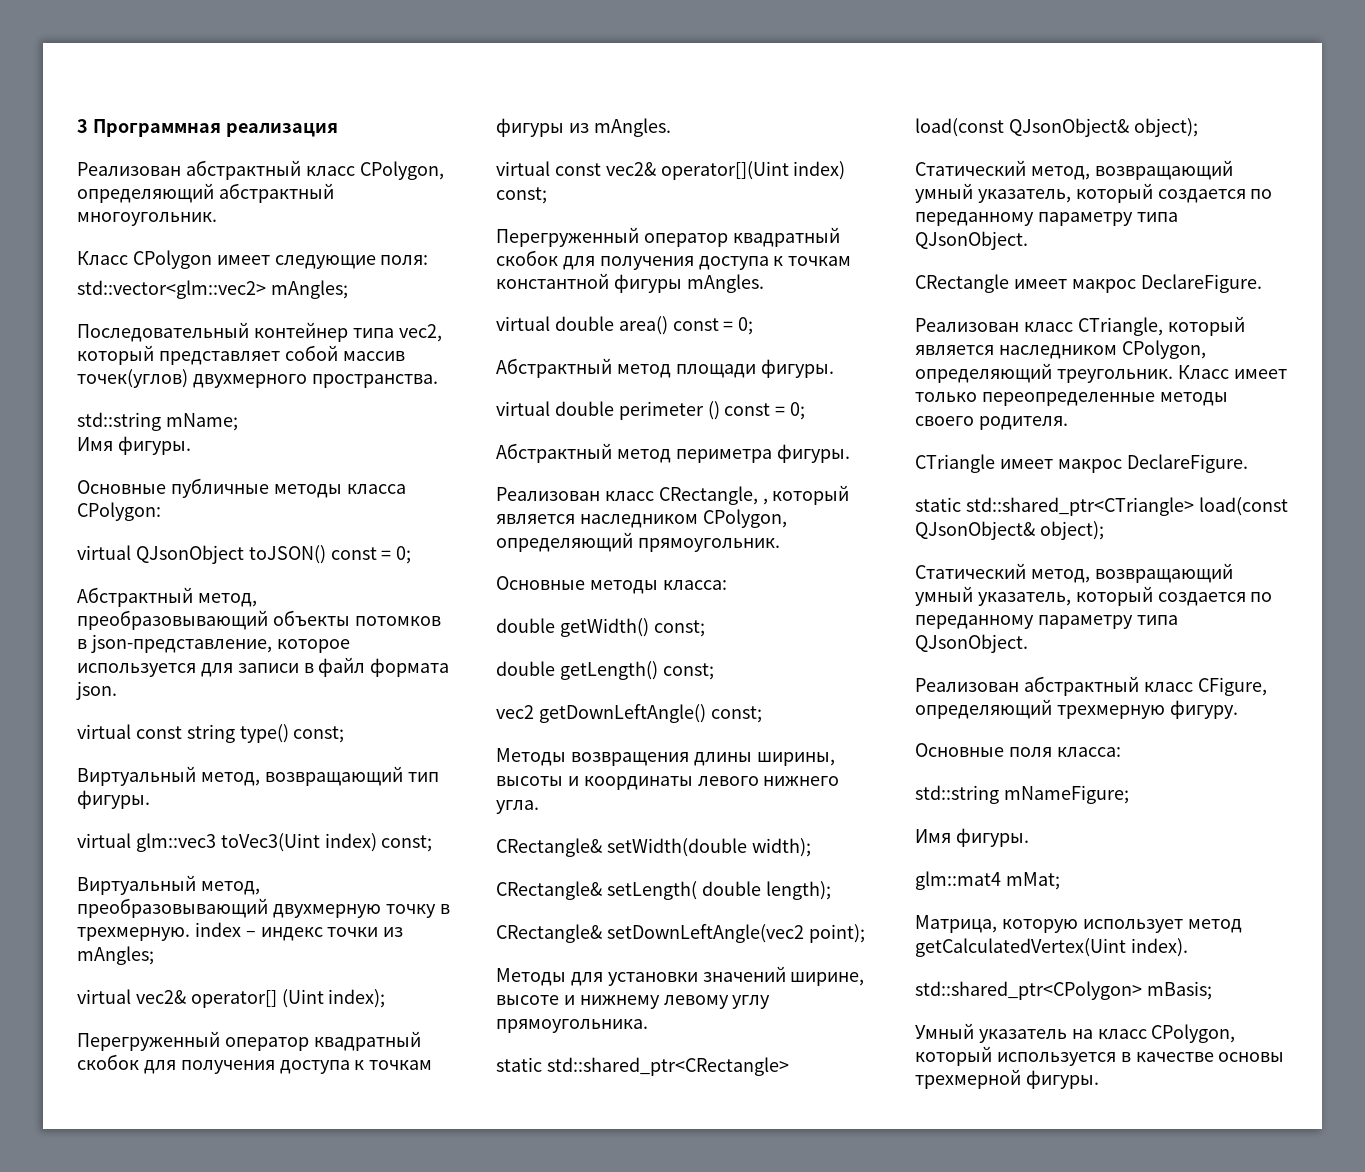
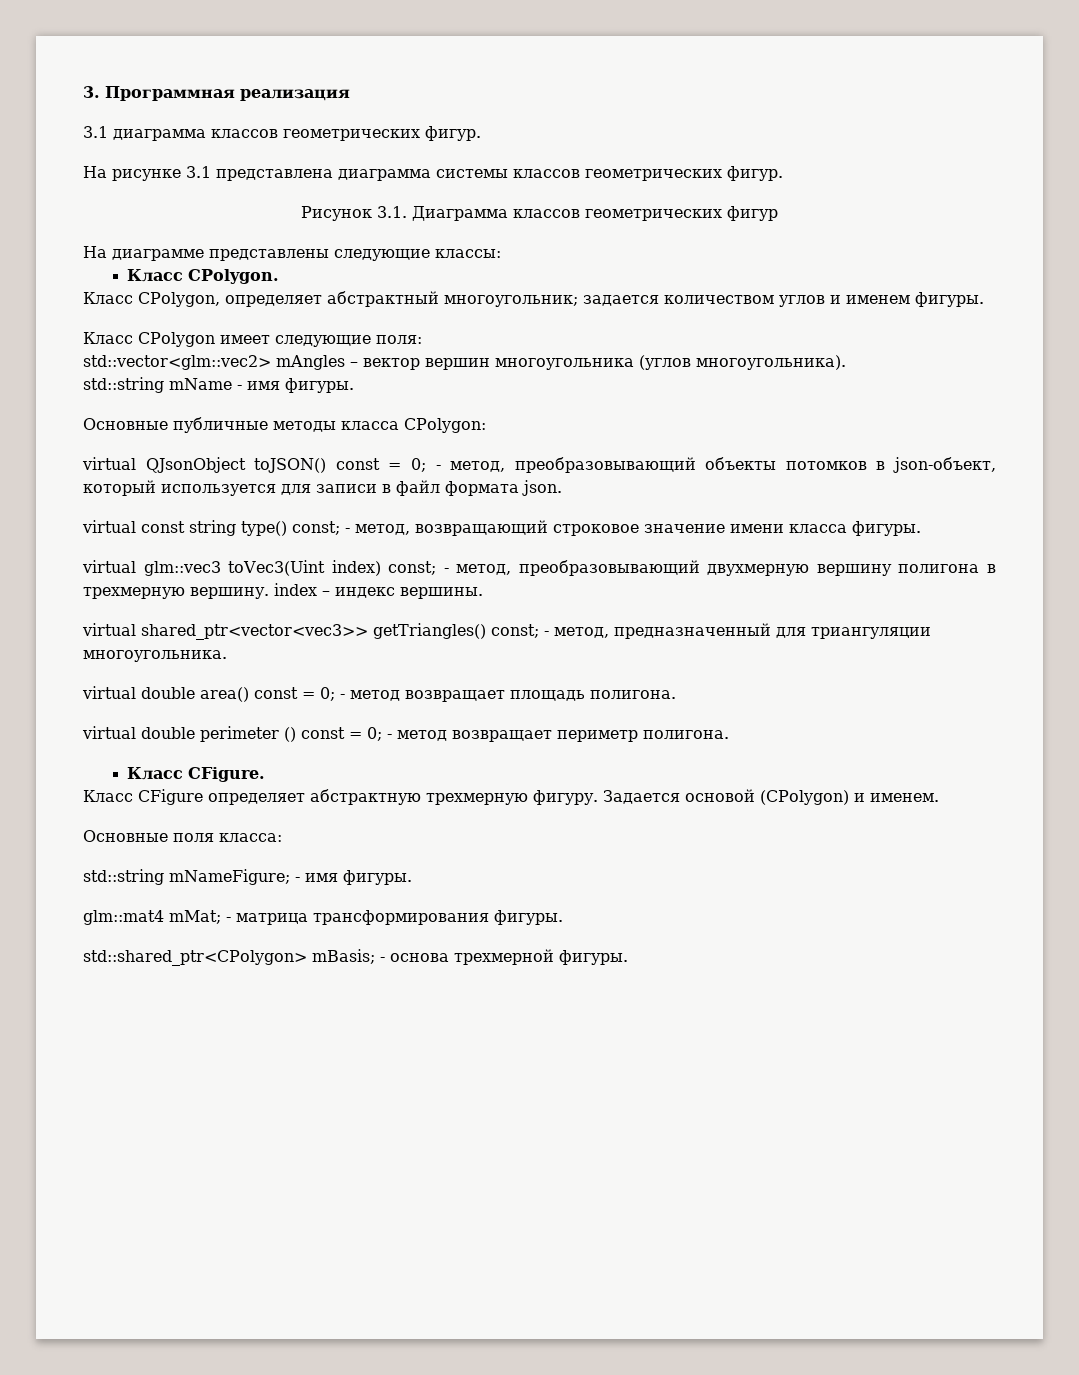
[77,119,88,133] 3 -> [83,86,100,98] 3.
[77,160,444,180] [77,183,334,203] [77,212,217,226] Реализован абстрактный класс CPolygon, определяющий абстрактный многоугольник. -> [83,126,481,141] [83,166,783,181] [301,206,778,221] [83,246,501,261] [127,269,280,284] [83,291,984,307] 3.1 диаграмма классов геометрических фигур. // На рисунке 3.1 представлена диаграмма системы классов геометрических фигур. // Рисунок 3.1. Диаграмма классов геометрических фигур // На диаграмме представлены следующие классы: // Класс CPolygon. // Класс CPolygon, определяет абстрактный многоугольник; задается количеством углов и именем фигуры.
[270,280,348,299] [77,322,442,342] [77,345,405,365] [77,369,438,388] [77,412,238,431] [77,437,113,451] mAngles; // Последовательный контейнер типа vec2, который представляет собой массив точек(углов) двухмерного пространства. // std::string mName; // Имя -> [276,355,846,370] [83,377,280,393] mAngles – вектор вершин многоугольника (углов многоугольника). // std::string mName - имя
[77,587,193,607] // Абстрактный -> [435,465,441,470] -
[90,634,350,653] json-представление, которое -> [893,457,996,473] [83,480,156,496] json-объект, который
[77,766,439,786] // Виртуальный метод, возвращающий тип -> [345,520,847,536] - метод, возвращающий строковое значение имени класса
[77,875,196,895] // Виртуальный -> [443,568,449,573] -
[385,904,450,918] [77,922,404,941] [77,946,154,965] [77,989,386,1008] [77,1031,421,1051] [77,1054,433,1074] [496,118,671,137] [496,161,846,180] [496,187,547,204] [496,227,840,247] [496,250,852,270] [496,273,764,293] точку в трехмерную. index – индекс точки из mAngles; // virtual vec2& operator[] (Uint index); // Перегруженный оператор квадратный скобок для получения доступа к точкам фигуры из mAngles. // virtual const vec2& operator[](Uint index) const; // Перегруженный оператор квадратный скобок для получения доступа к точкам константной фигуры mAngles. -> [816,564,996,576] [83,583,483,599] [82,623,931,640] [83,650,227,662] вершину полигона в трехмерную вершину. index – индекс вершины. // virtual shared_ptr<vector<vec3>> getTriangles() const; - метод, предназначенный для триангуляции многоугольника.
[496,358,834,378] // Абстрактный метод площади фигуры. -> [340,690,676,702] - метод возвращает площадь полигона.
[496,443,850,463] [496,485,850,505] [496,509,787,528] [496,532,780,552] [496,576,727,594] [496,618,705,637] [496,661,714,680] [496,704,762,723] [496,748,835,766] [496,776,840,790] [496,800,539,814] [496,838,811,857] [496,881,831,900] [496,924,865,943] [496,966,865,986] [496,995,771,1009] [496,1019,648,1033] [496,1057,789,1076] [915,118,1198,137] [915,160,1233,180] [915,183,1273,203] [915,212,1178,226] [915,231,1028,250] [915,274,1262,293] [915,316,1245,336] [915,340,1206,359] [915,363,1287,383] [915,392,1228,406] [915,416,1068,430] [915,454,1248,473] [915,497,1288,516] [915,521,1104,540] [915,563,1233,583] [915,586,1273,606] [915,615,1178,629] [915,634,1028,653] [915,676,1267,696] [915,699,1238,719] // Абстрактный метод периметра фигуры. // Реализован класс CRectangle, , который является наследником CPolygon, определяющий прямоугольник. // Основные методы класса: // double getWidth() const; // double getLength() const; // vec2 getDownLeftAngle() const; // Методы возвращения длины ширины, высоты и координаты левого нижнего угла. // CRectangle& setWidth(double width); // CRectangle& setLength( double length); // CRectangle& setDownLeftAngle(vec2 point); // Методы для установки значений ширине, высоте и нижнему левому углу прямоугольника. // static std::shared_ptr<CRectangle> load(const QJsonObject& object); // Статический метод, возвращающий умный указатель, который создается по переданному параметру типа QJsonObject. // CRectangle имеет макрос DeclareFigure. // Реализован класс CTriangle, который является наследником CPolygon, определяющий треугольник. Класс имеет только переопределенные методы своего родителя. // CTriangle имеет макрос DeclareFigure. // static std::shared_ptr<CTriangle> load(const QJsonObject& object); // Статический метод, возвращающий умный указатель, который создается по переданному параметру типа QJsonObject. // Реализован абстрактный класс CFigure, определяющий трехмерную фигуру. -> [387,730,729,742] [127,767,266,782] [83,789,939,805] - метод возвращает периметр полигона. // Класс CFigure. // Класс CFigure определяет абстрактную трехмерную фигуру. Задается основой (CPolygon) и именем.
[915,829,951,843] // Имя -> [295,873,338,882] - имя
[915,915,1242,933] [915,938,1188,957] [915,981,1212,1000] [915,1023,1236,1043] [915,1046,1285,1066] // Матрица, которую использует метод getCalculatedVertex(Uint index). // std::shared_ptr<CPolygon> mBasis; // Умный указатель на класс CPolygon, который используется в качестве основы -> [226,910,563,925] [83,949,449,966] - матрица трансформирования фигуры. // std::shared_ptr<CPolygon> mBasis; - основа

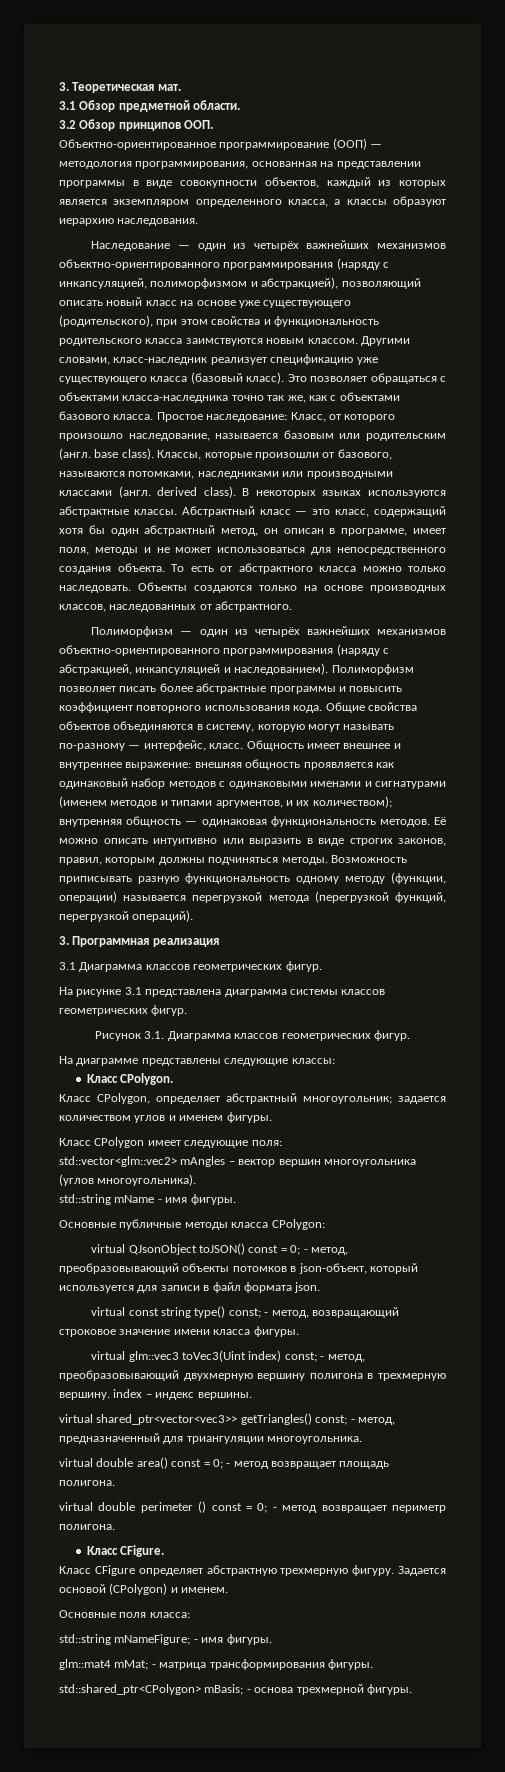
[83,86,100,98] 3. -> [59,82,181,93] [59,100,241,112] [59,119,214,131] [59,138,383,150] [59,161,421,169] [59,177,446,188] [59,196,446,207] [59,218,199,226] [91,240,446,251] [59,258,390,270] [59,277,421,289] [59,297,352,308] [59,315,379,327] [59,336,410,346] [59,354,378,365] [59,372,446,384] [59,392,400,403] [59,411,396,422] [59,430,446,441] [59,448,392,460] [59,471,393,479] [59,486,446,498] [59,506,446,517] [59,525,446,536] [59,547,446,555] [59,563,446,574] [59,582,446,593] [59,601,293,612] [91,626,446,637] [59,644,390,656] [59,663,414,675] [59,683,403,694] [59,702,417,713] [59,721,395,732] [59,740,401,751] [59,759,394,770] [59,778,446,789] [59,796,392,808] [59,816,446,827] [59,838,446,846] [59,855,407,865] [59,872,446,884] [59,891,446,903] [59,910,194,922] [59,936,69,945] 3. Теоретическая мат. // 3.1 Обзор предметной области. // 3.2 Обзор принципов ООП. // Объектно-ориентированное программирование (ООП) — методология программирования, основанная на представлении программы в виде совокупности объектов, каждый из которых является экземпляром определенного класса, а классы образуют иерархию наследования. // Наследование — один из четырёх важнейших механизмов объектно-ориентированного программирования (наряду с инкапсуляцией, полиморфизмом и абстракцией), позволяющий описать новый класс на основе уже существующего (родительского), при этом свойства и функциональность родительского класса заимствуются новым классом. Другими словами, класс-наследник реализует спецификацию уже существующего класса (базовый класс). Это позволяет обращаться с объектами класса-наследника точно так же, как с объектами базового класса. Простое наследование: Класс, от которого произошло наследование, называется базовым или родительским (англ. base class). Классы, которые произошли от базового, называются потомками, наследниками или производными классами (англ. derived class). В некоторых языках используются абстрактные классы. Абстрактный класс — это класс, содержащий хотя бы один абстрактный метод, он описан в программе, имеет поля, методы и не может использоваться для непосредственного создания объекта. То есть от абстрактного класса можно только наследовать. Объекты создаются только на основе производных классов, наследованных от абстрактного. // Полиморфизм — один из четырёх важнейших механизмов объектно-ориентированного программирования (наряду с абстракцией, инкапсуляцией и наследованием). Полиморфизм позволяет писать более абстрактные программы и повысить коэффициент повторного использования кода. Общие свойства объектов объединяются в систему, которую могут называть по-разному — интерфейс, класс. Общность имеет внешнее и внутреннее выражение: внешняя общность проявляется как одинаковый набор методов с одинаковыми именами и сигнатурами (именем методов и типами аргументов, и их количеством); внутренняя общность — одинаковая функциональность методов. Её можно описать интуитивно или выразить в виде строгих законов, правил, которым должны подчиняться методы. Возможность приписывать разную функциональность одному методу (функции, операции) называется перегрузкой метода (перегрузкой функций, перегрузкой операций). // 3.
[113,129,206,141] диаграмма -> [79,962,143,972] Диаграмма
[727,206,778,221] фигур -> [373,1030,410,1041] фигур.

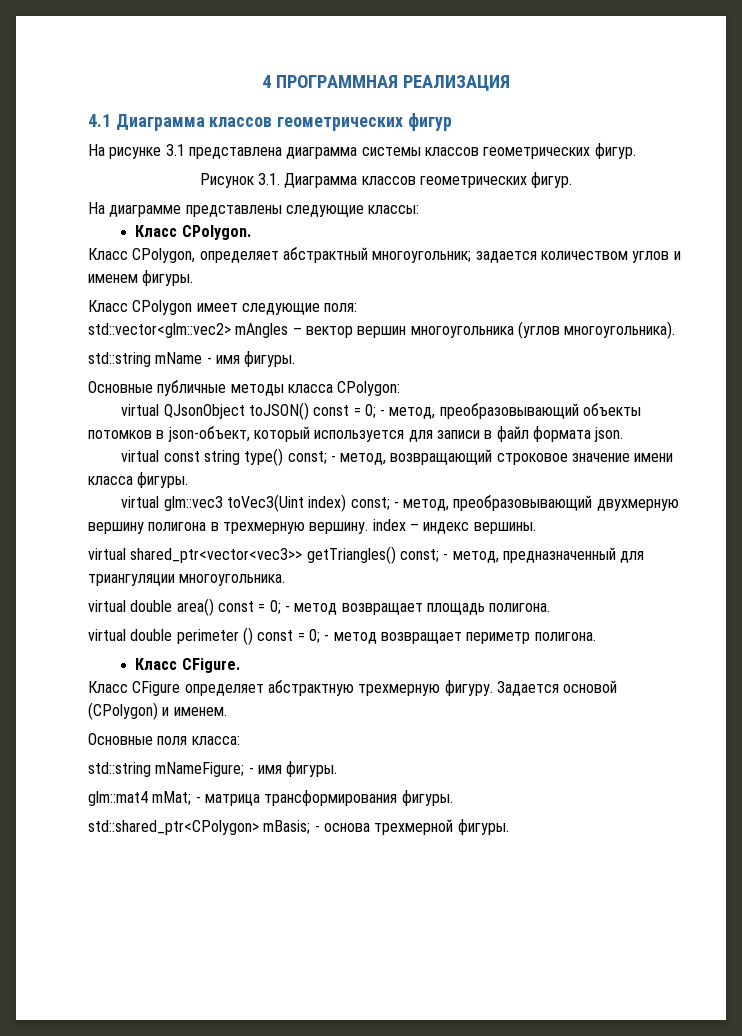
[59,82,181,93] [59,100,241,112] [59,119,214,131] [59,138,383,150] [59,161,421,169] [59,177,446,188] [59,196,446,207] [59,218,199,226] [91,240,446,251] [59,258,390,270] [59,277,421,289] [59,297,352,308] [59,315,379,327] [59,336,410,346] [59,354,378,365] [59,372,446,384] [59,392,400,403] [59,411,396,422] [59,430,446,441] [59,448,392,460] [59,471,393,479] [59,486,446,498] [59,506,446,517] [59,525,446,536] [59,547,446,555] [59,563,446,574] [59,582,446,593] [59,601,293,612] [91,626,446,637] [59,644,390,656] [59,663,414,675] [59,683,403,694] [59,702,417,713] [59,721,395,732] [59,740,401,751] [59,759,394,770] [59,778,446,789] [59,796,392,808] [59,816,446,827] [59,838,446,846] [59,855,407,865] [59,872,446,884] [59,891,446,903] [59,910,194,922] [59,936,219,947] [59,961,322,972] 3. Теоретическая мат. // 3.1 Обзор предметной области. // 3.2 Обзор принципов ООП. // Объектно-ориентированное программирование (ООП) — методология программирования, основанная на представлении программы в виде совокупности объектов, каждый из которых является экземпляром определенного класса, а классы образуют иерархию наследования. // Наследование — один из четырёх важнейших механизмов объектно-ориентированного программирования (наряду с инкапсуляцией, полиморфизмом и абстракцией), позволяющий описать новый класс на основе уже существующего (родительского), при этом свойства и функциональность родительского класса заимствуются новым классом. Другими словами, класс-наследник реализует спецификацию уже существующего класса (базовый класс). Это позволяет обращаться с объектами класса-наследника точно так же, как с объектами базового класса. Простое наследование: Класс, от которого произошло наследование, называется базовым или родительским (англ. base class). Классы, которые произошли от базового, называются потомками, наследниками или производными классами (англ. derived class). В некоторых языках используются абстрактные классы. Абстрактный класс — это класс, содержащий хотя бы один абстрактный метод, он описан в программе, имеет поля, методы и не может использоваться для непосредственного создания объекта. То есть от абстрактного класса можно только наследовать. Объекты создаются только на основе производных классов, наследованных от абстрактного. // Полиморфизм — один из четырёх важнейших механизмов объектно-ориентированного программирования (наряду с абстракцией, инкапсуляцией и наследованием). Полиморфизм позволяет писать более абстрактные программы и повысить коэффициент повторного использования кода. Общие свойства объектов объединяются в систему, которую могут называть по-разному — интерфейс, класс. Общность имеет внешнее и внутреннее выражение: внешняя общность проявляется как одинаковый набор методов с одинаковыми именами и сигнатурами (именем методов и типами аргументов, и их количеством); внутренняя общность — одинаковая функциональность методов. Её можно описать интуитивно или выразить в виде строгих законов, правил, которым должны подчиняться методы. Возможность приписывать разную функциональность одному методу (функции, операции) называется перегрузкой метода (перегрузкой функций, перегрузкой операций). // 3. Программная реализация // 3.1 Диаграмма классов геометрических фигур. -> [262,75,510,91] [88,113,452,131] 4 ПРОГРАММНАЯ РЕАЛИЗАЦИЯ // 4.1 Диаграмма классов геометрических фигур

